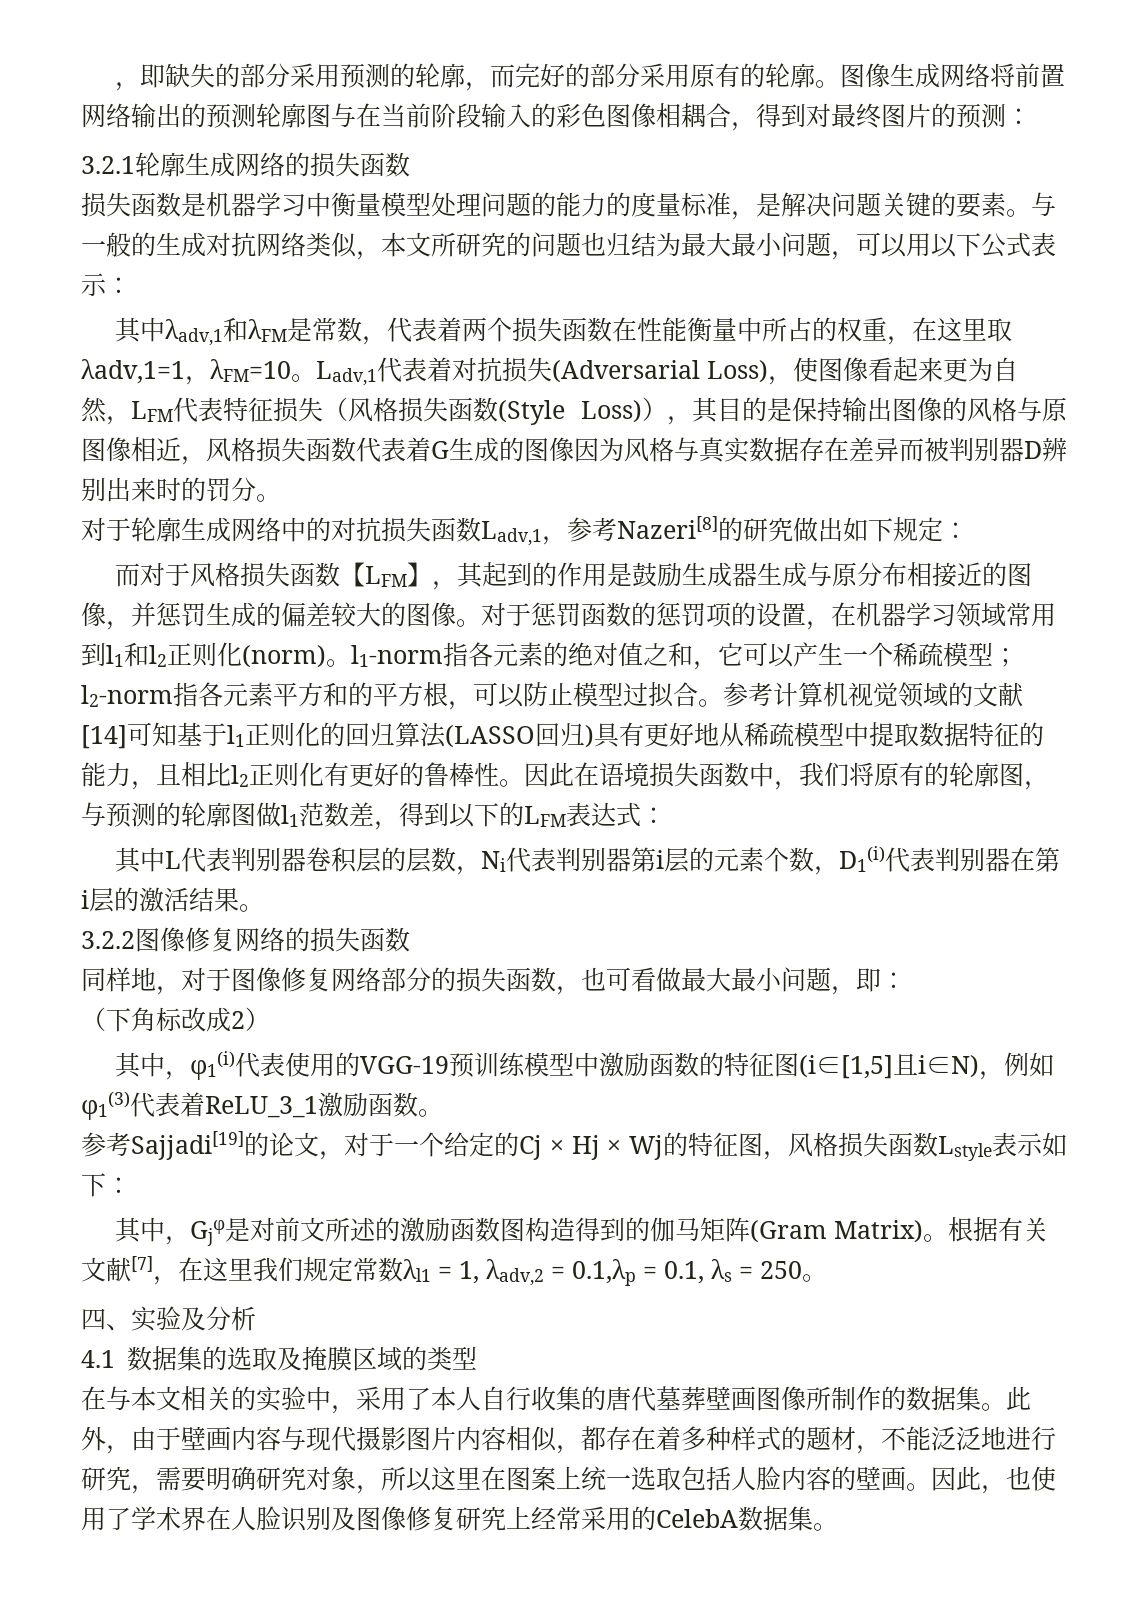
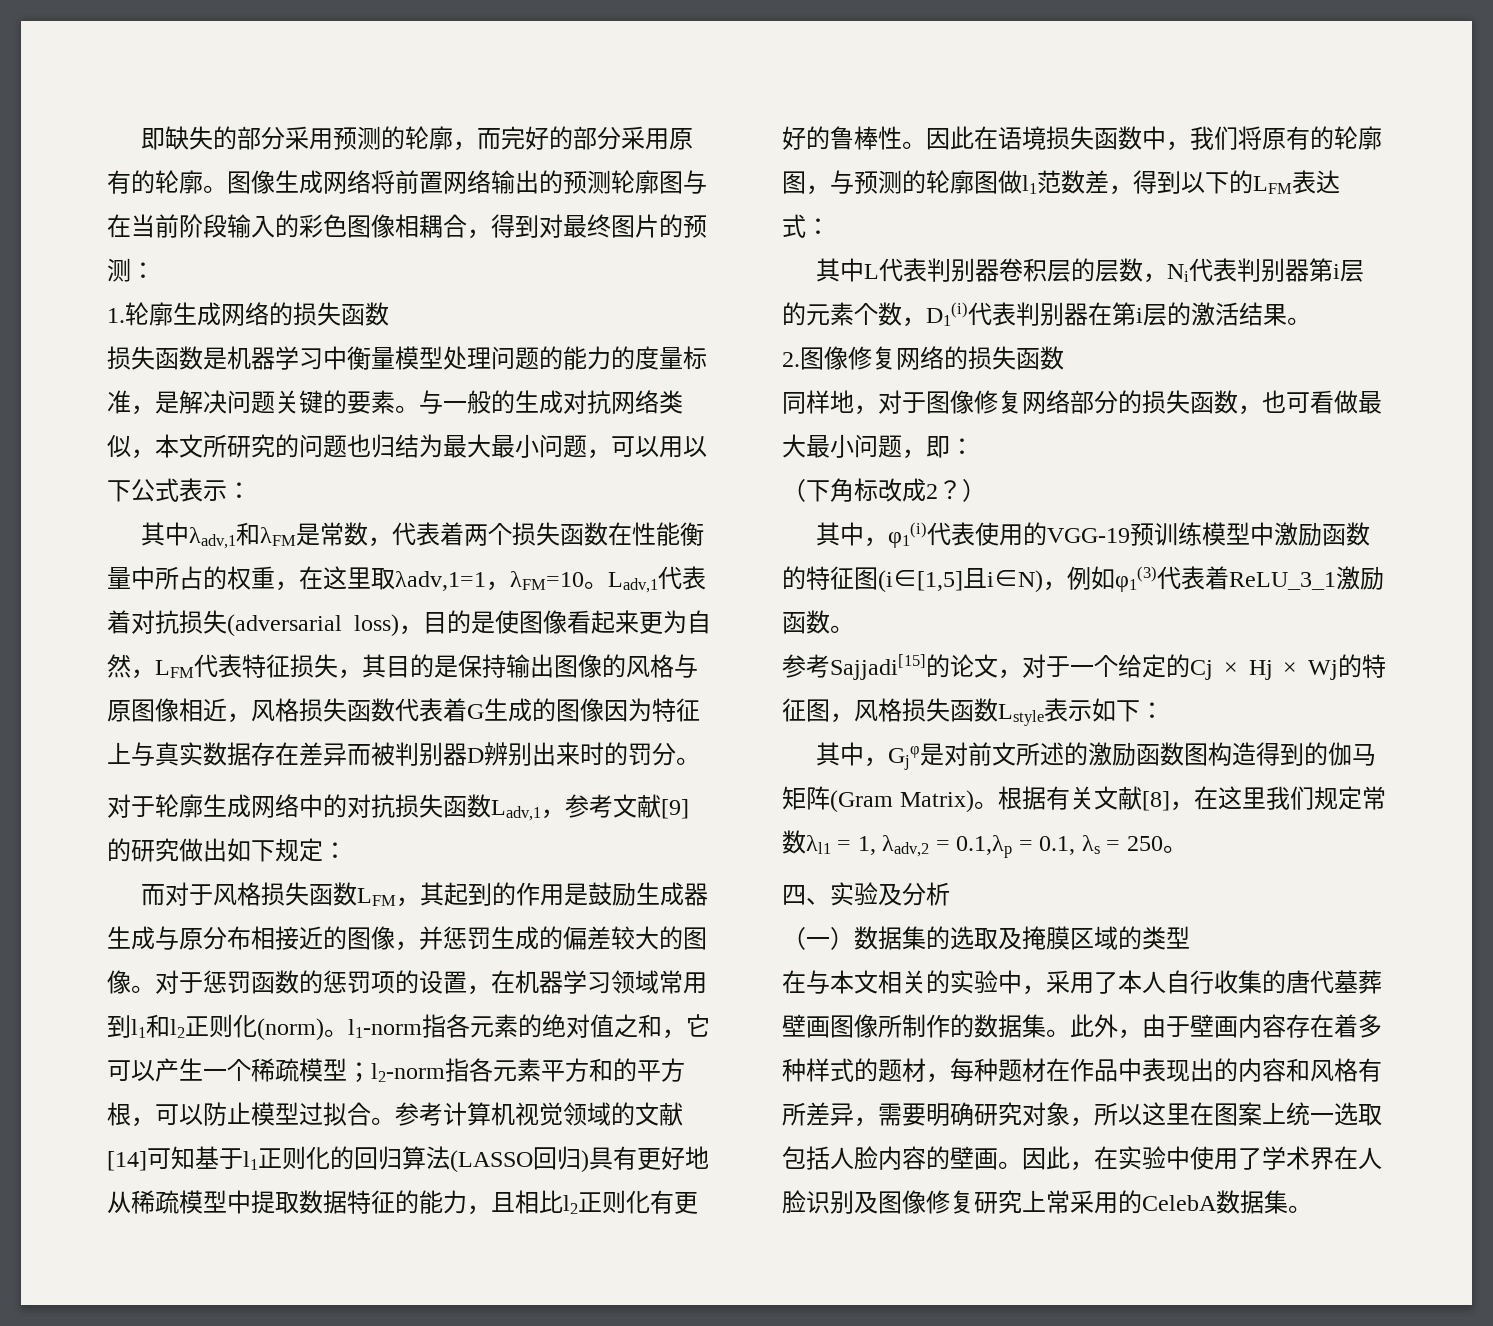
[114,82,140,91] ， -> (140, 139) none
[81,156,135,174] 3.2.1 -> [107,308,125,323] 1.
[552,360,793,385] (Adversarial Loss)， -> [227,610,495,637] (adversarial loss)，目的是
[323,397,667,425] （风格损失函数(Style Loss)） -> (338, 666) none
[624,437,674,462] 风格 -> [652,698,700,722] [107,742,131,764] 特征上
[617,516,718,539] Nazeri[8] -> [613,794,689,819] 文献[9]
[339,562,432,587] 【LFM】 -> [356,888,396,906] LFM
[81,931,135,949] 3.2.2 -> [782,352,800,367] 2.
(245, 1020) none -> [938,480,962,500] ？
[131,1131,244,1160] Sajjadi[19] -> [830,654,926,680] Sajjadi[15]
[131,1256,153,1272] [7] -> [1142,791,1170,811] [8]
[81,1350,115,1368] 4.1 -> [782,927,854,950] （一）
[281,1426,606,1454] 与现代摄影图片内容相似，都 -> (1286, 1026) none
[881,1426,1056,1451] [81,1466,131,1491] 不能泛泛地进行研究 -> [950,1058,1382,1082] [782,1102,854,1126] 每种题材在作品中表现出的内容和风格有所差异
[1006,1466,1031,1490] 也 -> [1094,1146,1190,1170] 在实验中
[531,1506,556,1530] 经 -> (1046, 1201) none

